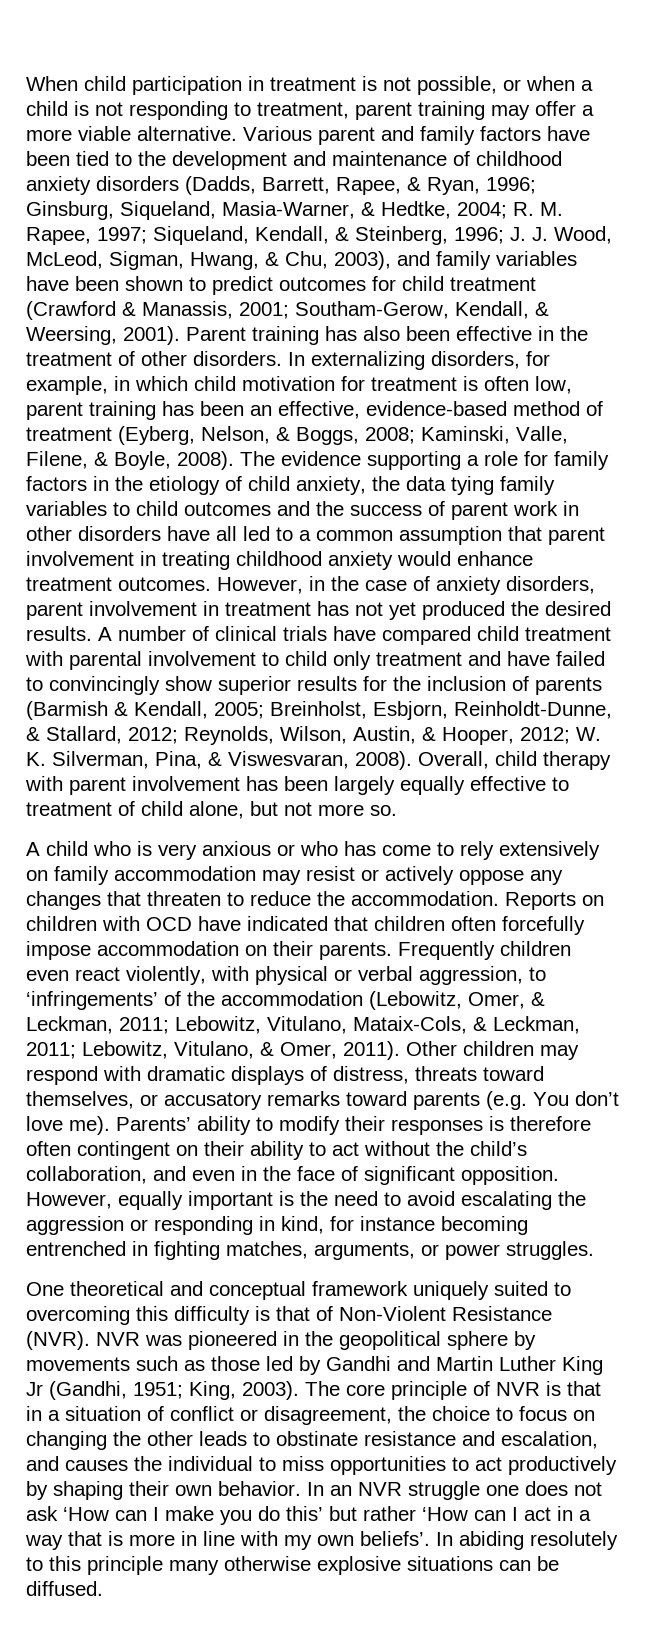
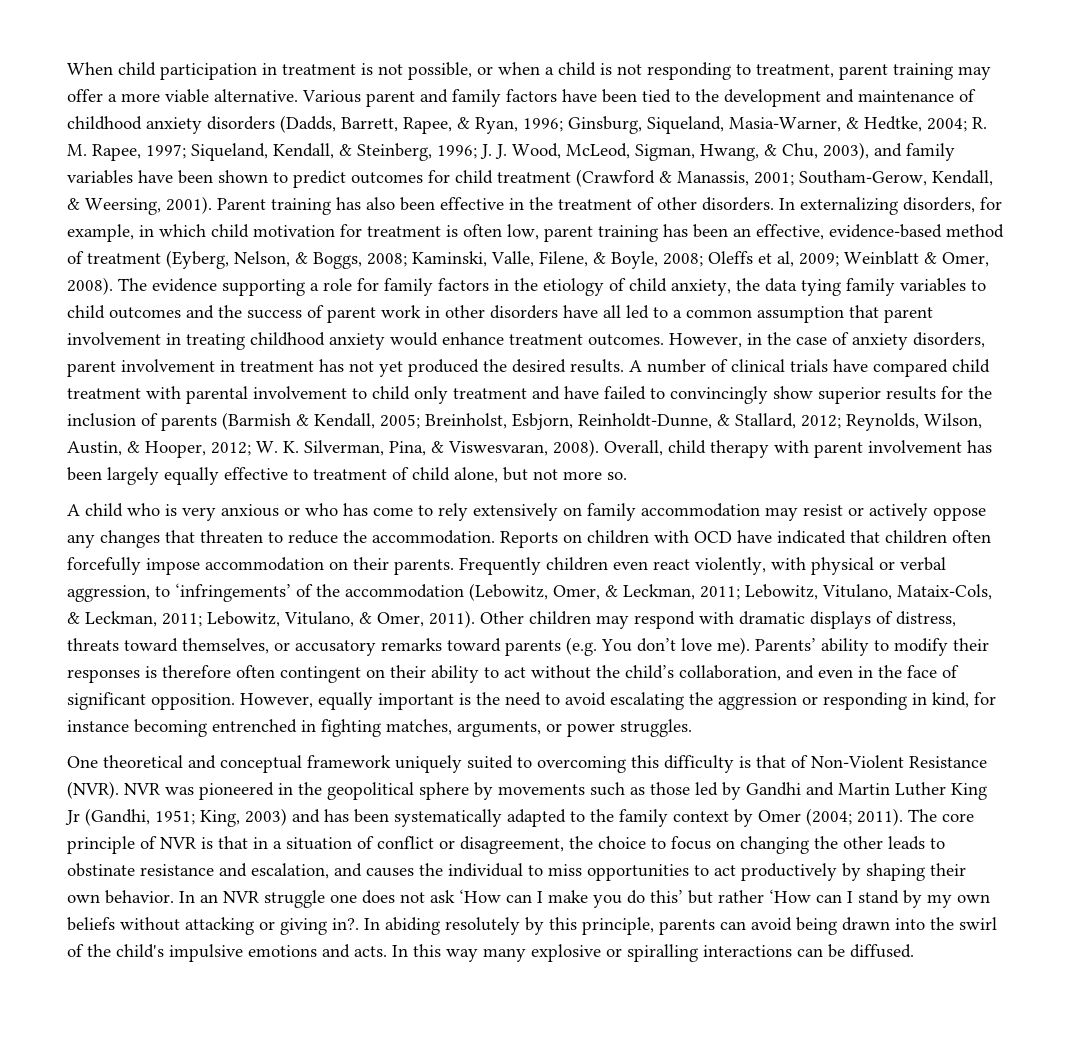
(171, 460) none -> [663,251,989,267] 2008; Oleffs et al, 2009; Weinblatt & Omer,
[242,1381,299,1400] 2003). -> [245,808,903,827] 2003) and has been systematically adapted to the family context by Omer (2004; 2011).
[524,1506,591,1521] [25,1531,618,1550] [26,1556,493,1575] act in a way that is more in line with my own beliefs’. In abiding resolutely to this principle many otherwise explosive situations -> [858,890,990,908] [67,917,997,935] [67,944,792,962] stand by my own beliefs without attacking or giving in?. In abiding resolutely by this principle, parents can avoid being drawn into the swirl of the child's impulsive emotions and acts. In this way many explosive or spiralling interactions

